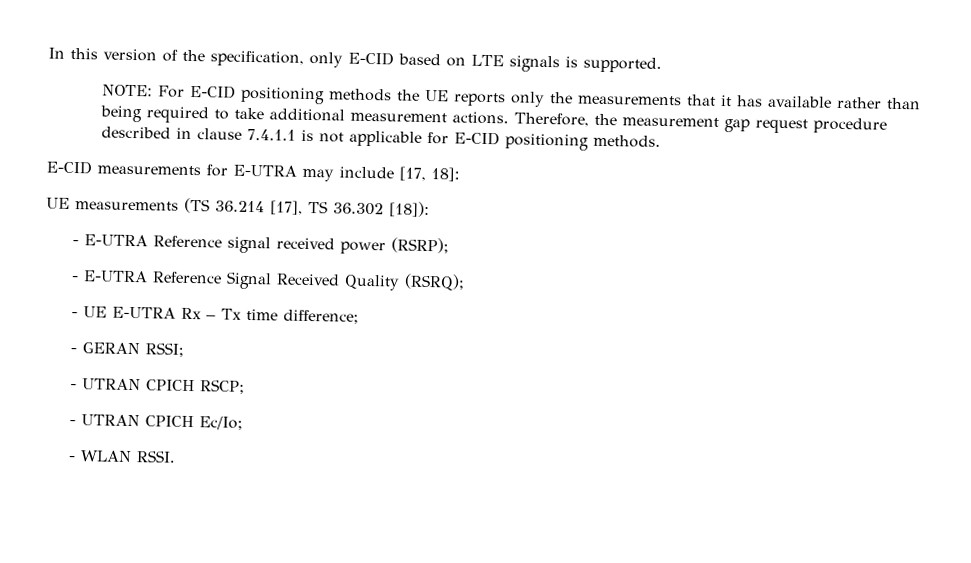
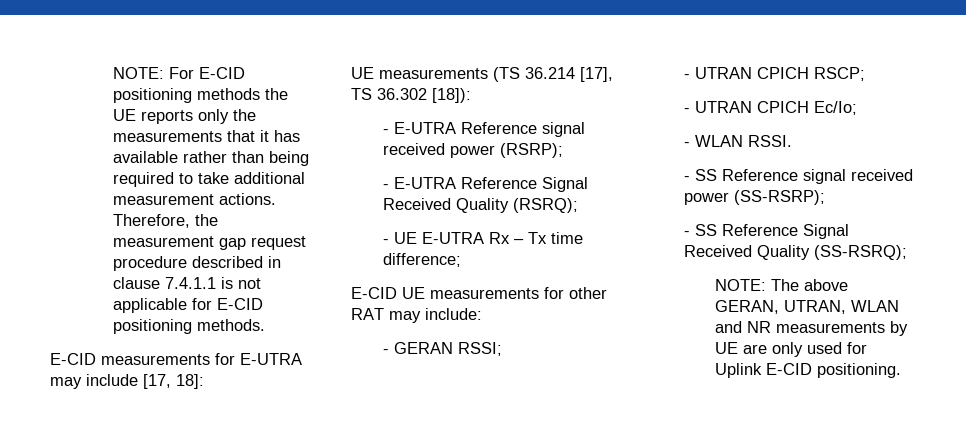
[48,47,662,73] In this version of the specification, only E-CID based on LTE signals is supported. // -> (113, 73) none
(360, 316) none -> [351,287,607,299] [351,308,482,323] // E-CID UE measurements for other RAT may include:
(177, 456) none -> [683,169,913,184] [683,190,825,205] [683,224,849,239] [683,245,907,260] [715,279,849,291] [715,300,900,314] [715,321,909,336] [715,342,868,357] [715,363,902,378] // - SS Reference signal received power (SS-RSRP); // - SS Reference Signal Received Quality (SS-RSRQ); // NOTE: The above GERAN, UTRAN, WLAN and NR measurements by UE are only used for Uplink E-CID positioning.

